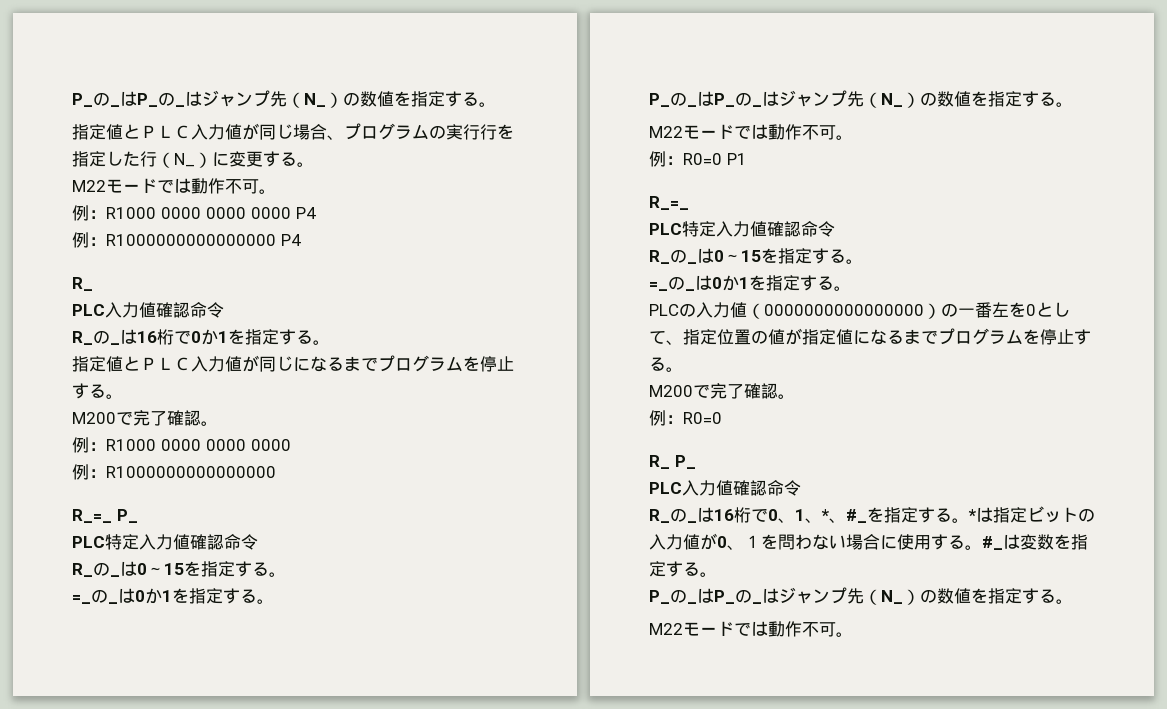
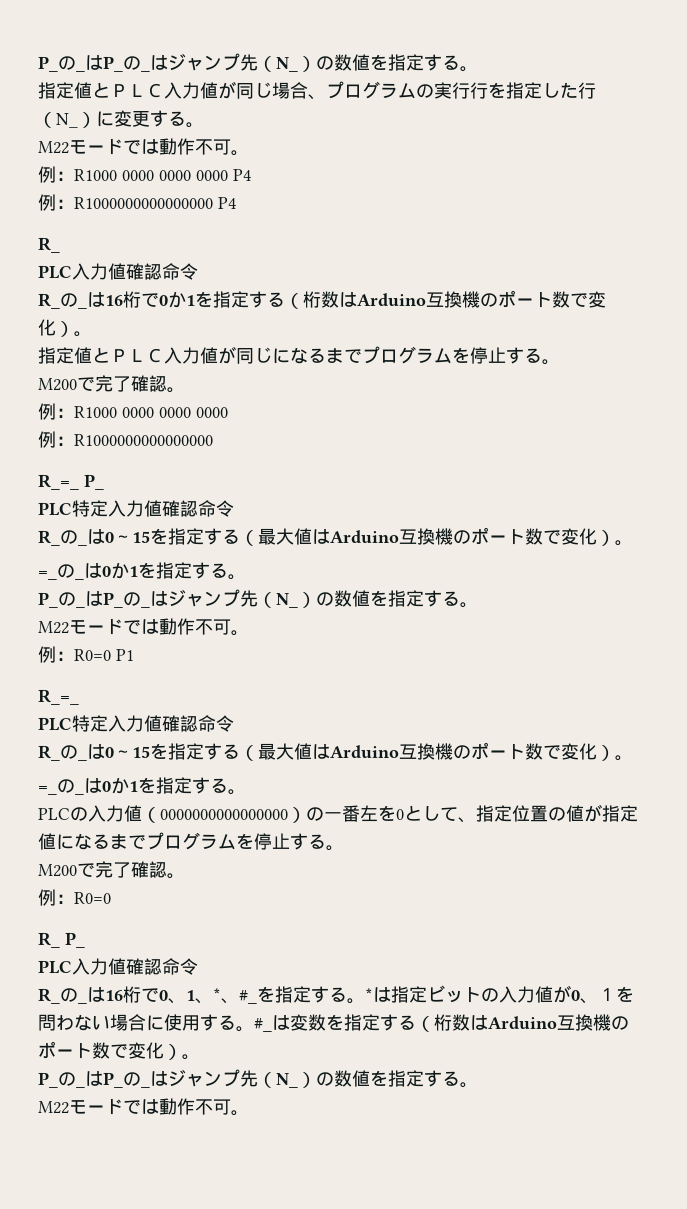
(313, 337) none -> [285,290,606,309] [38,319,74,337] （桁数はArduino互換機のポート数で変化）
(269, 569) none -> [240,527,615,546] （最大値はArduino互換機のポート数で変化）
(846, 256) none -> [240,742,615,761] （最大値はArduino互換機のポート数で変化）
(700, 569) none -> [416,1014,629,1032] [38,1041,182,1060] （桁数はArduino互換機のポート数で変化）

